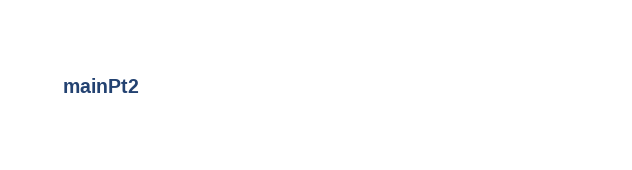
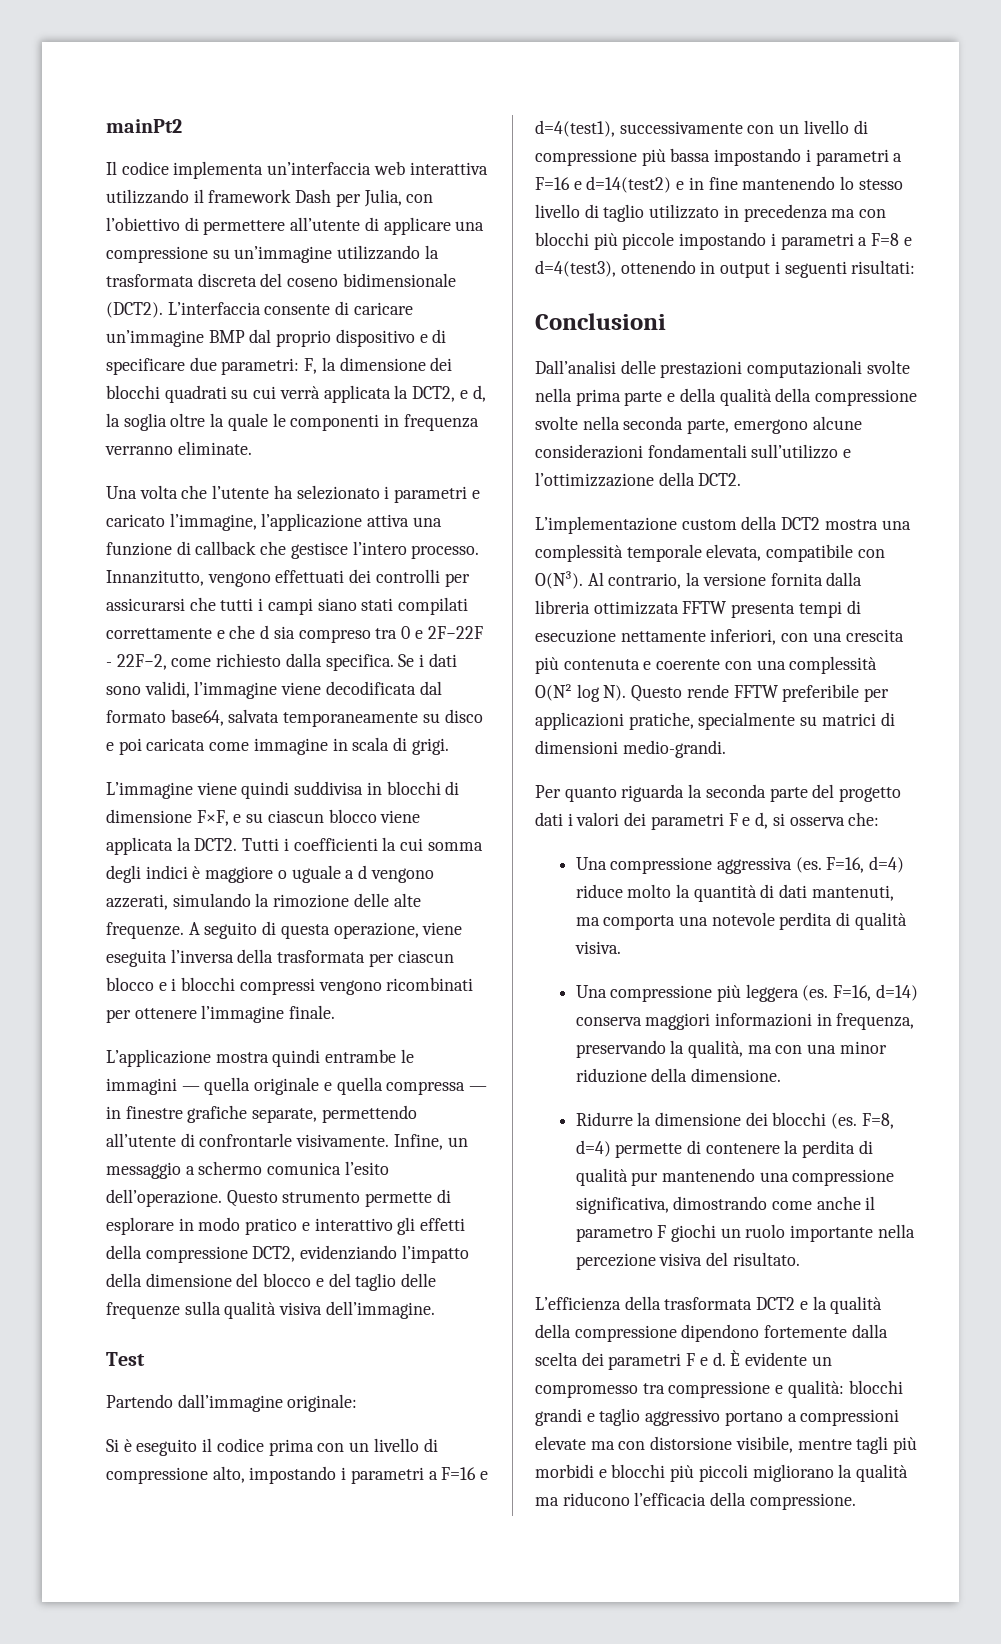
(139, 85) none -> [106,161,488,179] [106,189,434,207] [106,217,485,235] [106,245,439,263] [106,273,456,287] [106,301,413,318] [106,329,447,347] [106,357,453,375] [106,385,486,403] [106,413,479,431] [105,441,252,455] [106,485,480,503] [106,513,442,531] [106,541,480,559] [106,569,470,587] [106,597,469,615] [106,625,483,643] [106,653,457,671] [106,681,442,699] [106,709,483,727] [106,737,449,755] [106,781,460,799] [106,809,421,826] [106,837,483,855] [106,865,434,883] [106,893,421,910] [106,921,463,939] [106,949,454,967] [106,977,474,995] [106,1005,336,1023] [106,1049,414,1067] [106,1077,488,1095] [106,1105,417,1123] [106,1133,468,1150] [106,1161,389,1179] [106,1189,451,1207] [106,1217,466,1235] [106,1245,469,1263] [106,1273,437,1291] [106,1301,435,1319] [106,1352,145,1366] [106,1394,358,1412] [106,1438,438,1456] [106,1466,489,1484] [535,120,868,137] [535,148,903,166] [535,176,903,193] [535,204,887,222] [535,232,912,250] [535,260,916,278] [535,313,666,330] [535,360,910,378] [535,388,918,406] [535,416,862,434] [535,444,852,459] [535,472,742,487] [535,516,911,534] [535,544,885,562] [535,571,863,589] [535,600,861,618] [535,629,904,645] [535,656,878,674] [535,684,890,702] [535,712,895,730] [535,740,726,758] [535,784,902,802] [535,812,880,830] [575,856,905,874] [575,884,894,902] [575,912,907,930] [574,941,621,954] [575,984,918,1002] [575,1013,915,1030] [575,1040,887,1058] [575,1068,781,1083] [575,1112,894,1129] [575,1140,873,1158] [575,1168,895,1186] [575,1196,876,1214] [575,1224,915,1242] [575,1252,800,1270] [535,1296,883,1314] [535,1324,888,1342] [535,1350,832,1370] [535,1380,903,1398] [535,1408,900,1426] [535,1436,918,1454] [535,1464,909,1482] [535,1492,856,1510] // Il codice implementa un’interfaccia web interattiva utilizzando il framework Dash per Julia, con l’obiettivo di permettere all’utente di applicare una compressione su un’immagine utilizzando la trasformata discreta del coseno bidimensionale (DCT2). L’interfaccia consente di caricare un’immagine BMP dal proprio dispositivo e di specificare due parametri: F, la dimensione dei blocchi quadrati su cui verrà applicata la DCT2, e d, la soglia oltre la quale le componenti in frequenza verranno eliminate. // Una volta che l’utente ha selezionato i parametri e caricato l’immagine, l’applicazione attiva una funzione di callback che gestisce l’intero processo. Innanzitutto, vengono effettuati dei controlli per assicurarsi che tutti i campi siano stati compilati correttamente e che d sia compreso tra 0 e 2F−22F - 22F−2, come richiesto dalla specifica. Se i dati sono validi, l’immagine viene decodificata dal formato base64, salvata temporaneamente su disco e poi caricata come immagine in scala di grigi. // L’immagine viene quindi suddivisa in blocchi di dimensione F×F, e su ciascun blocco viene applicata la DCT2. Tutti i coefficienti la cui somma degli indici è maggiore o uguale a d vengono azzerati, simulando la rimozione delle alte frequenze. A seguito di questa operazione, viene eseguita l’inversa della trasformata per ciascun blocco e i blocchi compressi vengono ricombinati per ottenere l’immagine finale. // L’applicazione mostra quindi entrambe le immagini — quella originale e quella compressa — in finestre grafiche separate, permettendo all’utente di confrontarle visivamente. Infine, un messaggio a schermo comunica l’esito dell’operazione. Questo strumento permette di esplorare in modo pratico e interattivo gli effetti della compressione DCT2, evidenziando l’impatto della dimensione del blocco e del taglio delle frequenze sulla qualità visiva dell’immagine. // Test // Partendo dall’immagine originale: // Si è eseguito il codice prima con un livello di compressione alto, impostando i parametri a F=16 e d=4(test1), successivamente con un livello di compressione più bassa impostando i parametri a F=16 e d=14(test2) e in fine mantenendo lo stesso livello di taglio utilizzato in precedenza ma con blocchi più piccole impostando i parametri a F=8 e d=4(test3), ottenendo in output i seguenti risultati: // Conclusioni // Dall’analisi delle prestazioni computazionali svolte nella prima parte e della qualità della compressione svolte nella seconda parte, emergono alcune considerazioni fondamentali sull’utilizzo e l’ottimizzazione della DCT2. // L’implementazione custom della DCT2 mostra una complessità temporale elevata, compatibile con O(N³). Al contrario, la versione fornita dalla libreria ottimizzata FFTW presenta tempi di esecuzione nettamente inferiori, con una crescita più contenuta e coerente con una complessità O(N² log N). Questo rende FFTW preferibile per applicazioni pratiche, specialmente su matrici di dimensioni medio-grandi. // Per quanto riguarda la seconda parte del progetto dati i valori dei parametri F e d, si osserva che: // Una compressione aggressiva (es. F=16, d=4) riduce molto la quantità di dati mantenuti, ma comporta una notevole perdita di qualità visiva. // Una compressione più leggera (es. F=16, d=14) conserva maggiori informazioni in frequenza, preservando la qualità, ma con una minor riduzione della dimensione. // Ridurre la dimensione dei blocchi (es. F=8, d=4) permette di contenere la perdita di qualità pur mantenendo una compressione significativa, dimostrando come anche il parametro F giochi un ruolo importante nella percezione visiva del risultato. // L’efficienza della trasformata DCT2 e la qualità della compressione dipendono fortemente dalla scelta dei parametri F e d. È evidente un compromesso tra compressione e qualità: blocchi grandi e taglio aggressivo portano a compressioni elevate ma con distorsione visibile, mentre tagli più morbidi e blocchi più piccoli migliorano la qualità ma riducono l’efficacia della compressione.

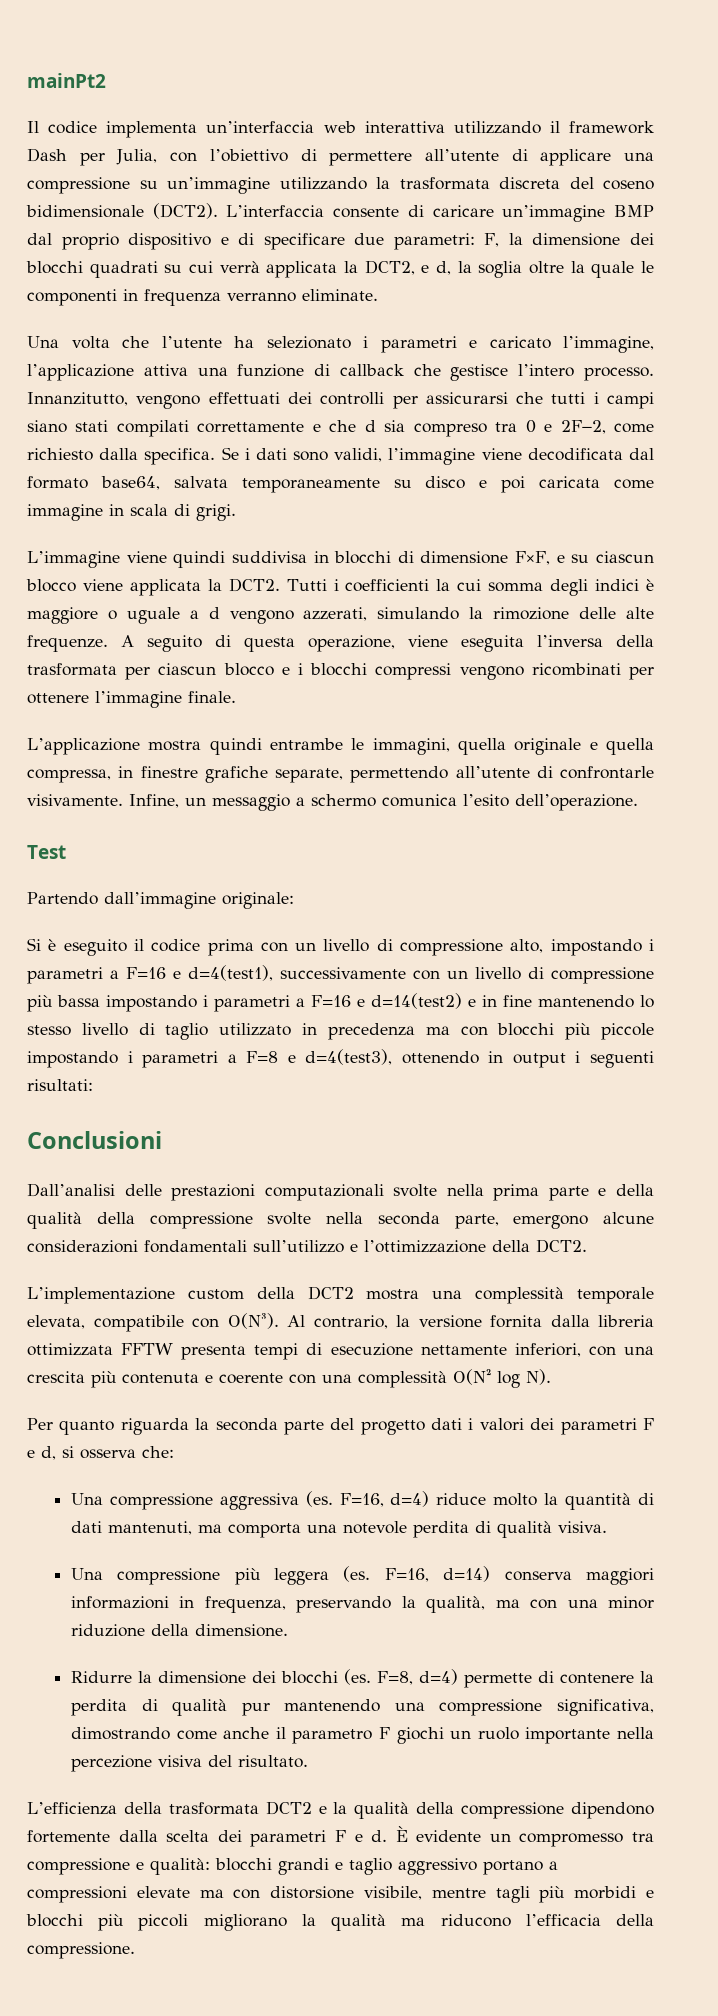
[427,626,483,639] [106,654,167,670] 2F−22F - 22F−2, -> [560,420,606,434] 2F−2,
[106,1078,200,1095] immagini — -> [372,738,450,755] immagini,
[386,1081,488,1095] compressa — -> [27,769,111,783] compressa,
[226,1189,451,1207] [106,1217,466,1235] [106,1245,469,1263] [106,1273,437,1291] [106,1301,435,1319] Questo strumento permette di esplorare in modo pratico e interattivo gli effetti della compressione DCT2, evidenziando l’impatto della dimensione del blocco e del taglio delle frequenze sulla qualità visiva dell’immagine. -> (638, 802) none
[631,684,890,702] [535,712,895,730] [535,740,726,758] Questo rende FFTW preferibile per applicazioni pratiche, specialmente su matrici di dimensioni medio-grandi. -> (551, 1377) none

